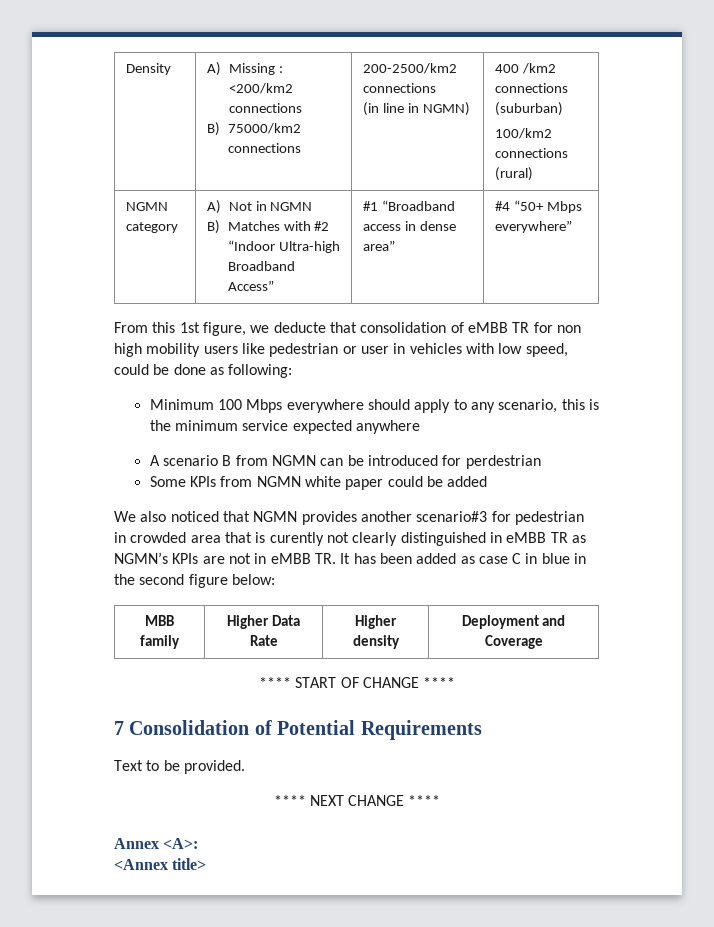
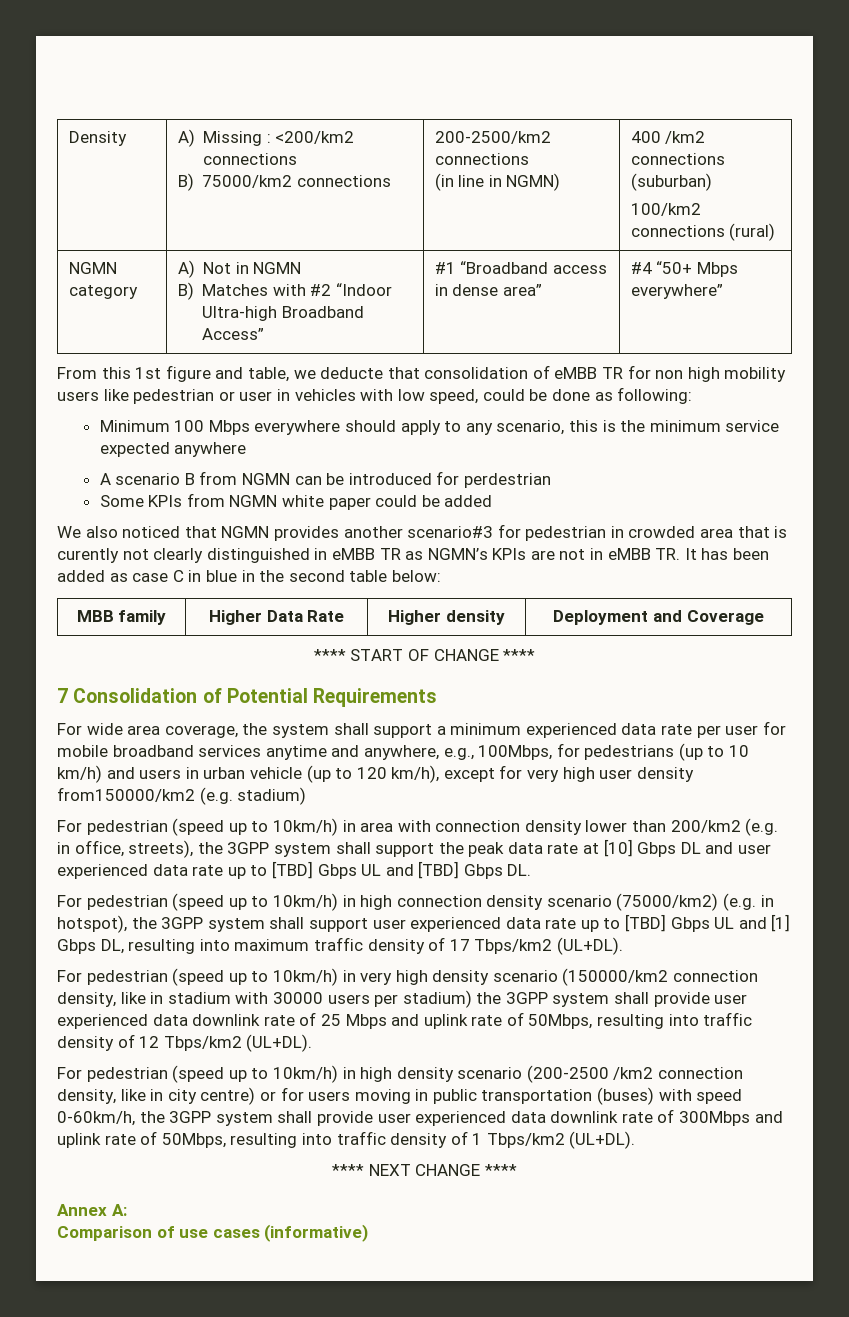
[202,322,246,336] figure, -> [165,365,289,382] figure and table,
[188,574,228,588] figure -> [349,570,388,582] table
[114,760,245,774] Text to be provided. -> [57,721,786,738] [57,743,750,761] [57,765,694,783] [57,787,307,805] [57,818,779,836] [57,839,772,858] [57,861,532,879] [57,893,774,911] [57,914,791,933] [57,937,623,955] [57,968,759,986] [57,990,748,1008] [57,1012,753,1029] [57,1034,313,1052] [57,1065,744,1083] [57,1087,743,1105] [57,1109,783,1126] [57,1131,636,1149] For wide area coverage, the system shall support a minimum experienced data rate per user for mobile broadband services anytime and anywhere, e.g., 100Mbps, for pedestrians (up to 10 km/h) and users in urban vehicle (up to 120 km/h), except for very high user density from150000/km2 (e.g. stadium) // For pedestrian (speed up to 10km/h) in area with connection density lower than 200/km2 (e.g. in office, streets), the 3GPP system shall support the peak data rate at [10] Gbps DL and user experienced data rate up to [TBD] Gbps UL and [TBD] Gbps DL. // For pedestrian (speed up to 10km/h) in high connection density scenario (75000/km2) (e.g. in hotspot), the 3GPP system shall support user experienced data rate up to [TBD] Gbps UL and [1] Gbps DL, resulting into maximum traffic density of 17 Tbps/km2 (UL+DL). // For pedestrian (speed up to 10km/h) in very high density scenario (150000/km2 connection density, like in stadium with 30000 users per stadium) the 3GPP system shall provide user experienced data downlink rate of 25 Mbps and uplink rate of 50Mbps, resulting into traffic density of 12 Tbps/km2 (UL+DL). // For pedestrian (speed up to 10km/h) in high density scenario (200-2500 /km2 connection density, like in city centre) or for users moving in public transportation (buses) with speed 0-60km/h, the 3GPP system shall provide user experienced data downlink rate of 300Mbps and uplink rate of 50Mbps, resulting into traffic density of 1 Tbps/km2 (UL+DL).
[163,838,199,849] [114,858,207,870] <A>: // <Annex title> -> [111,1204,127,1216] [57,1224,369,1242] A: // Comparison of use cases (informative)

